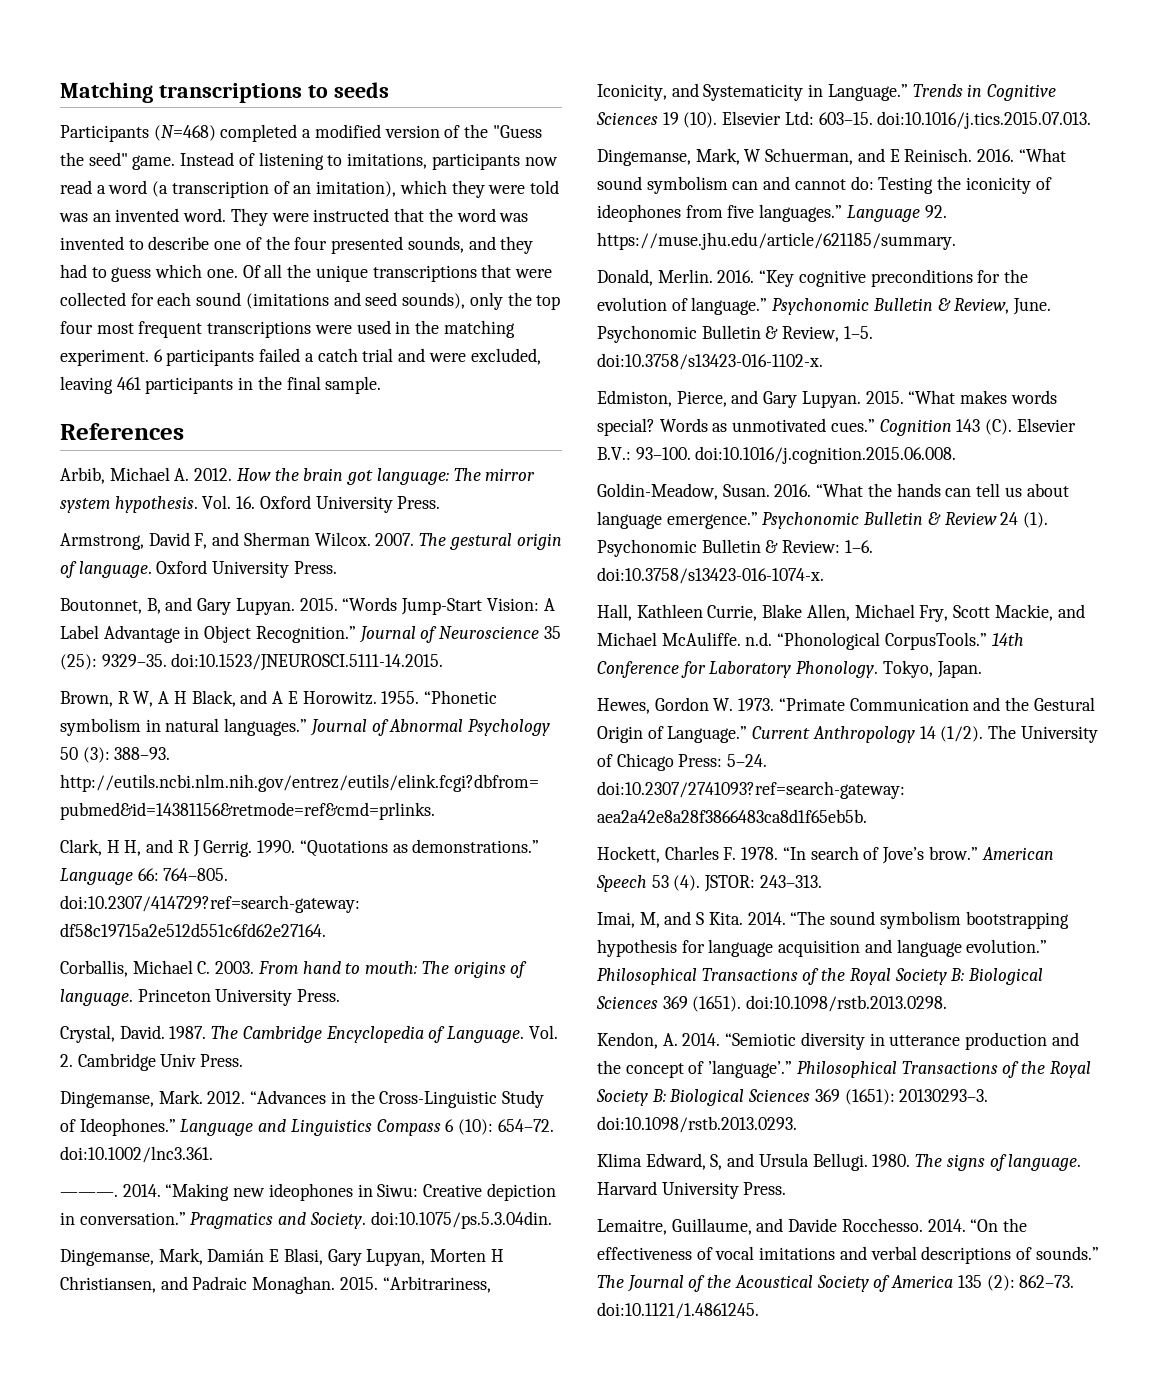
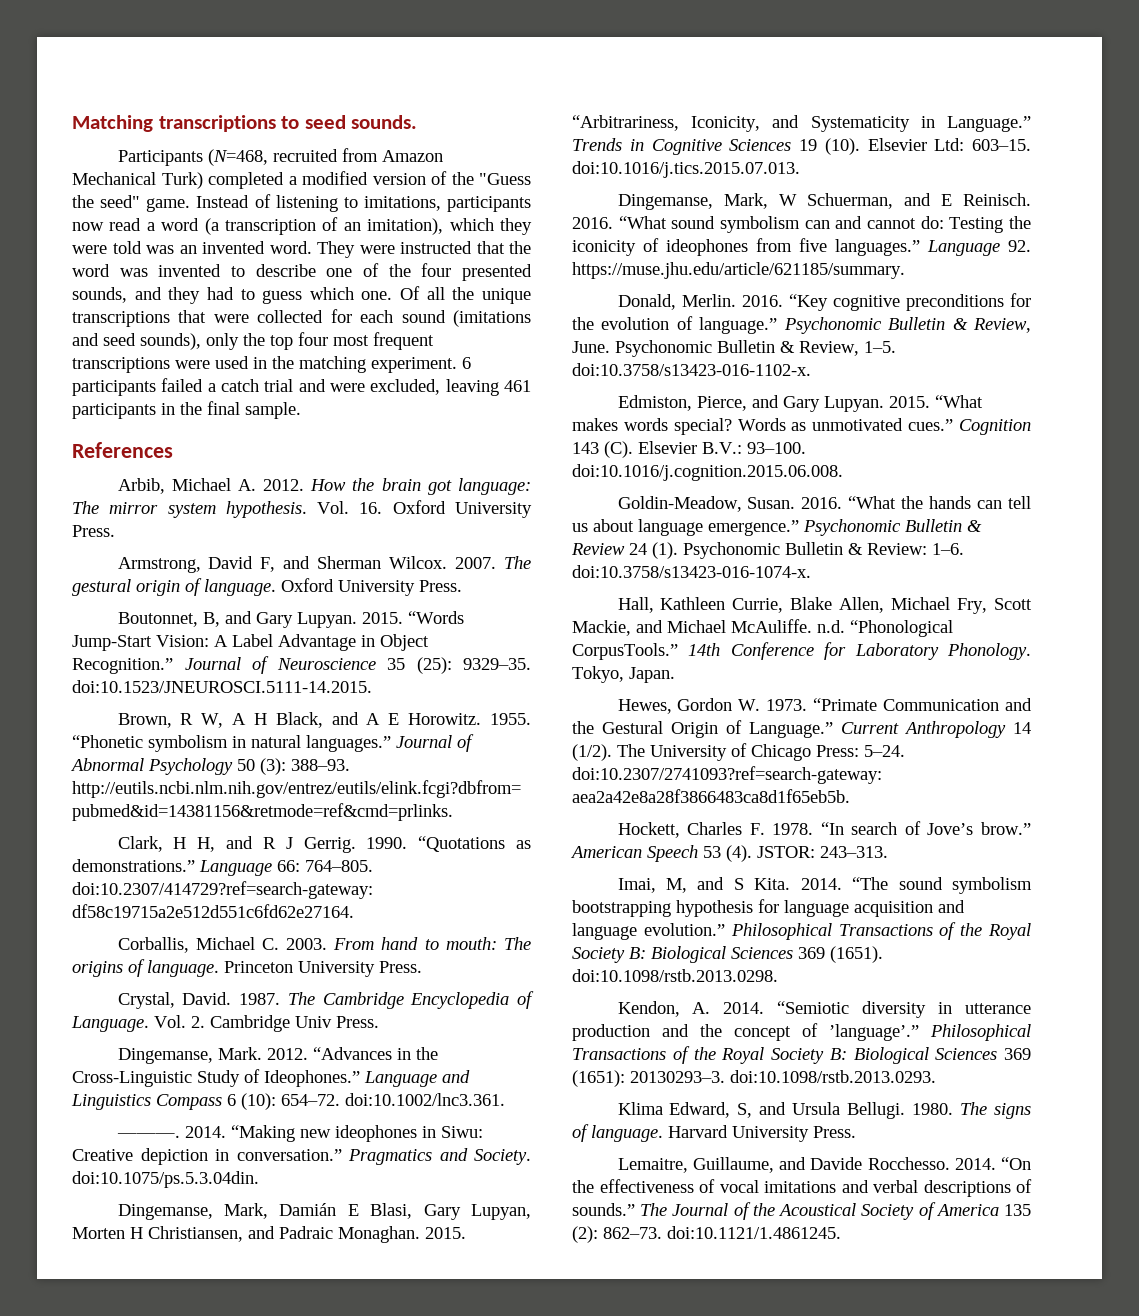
[333,82,389,98] seeds -> [304,115,418,129] seed sounds.
[153,125,216,141] (N=468) -> [207,148,443,166] [72,172,203,189] (N=468, recruited from Amazon Mechanical Turk)

